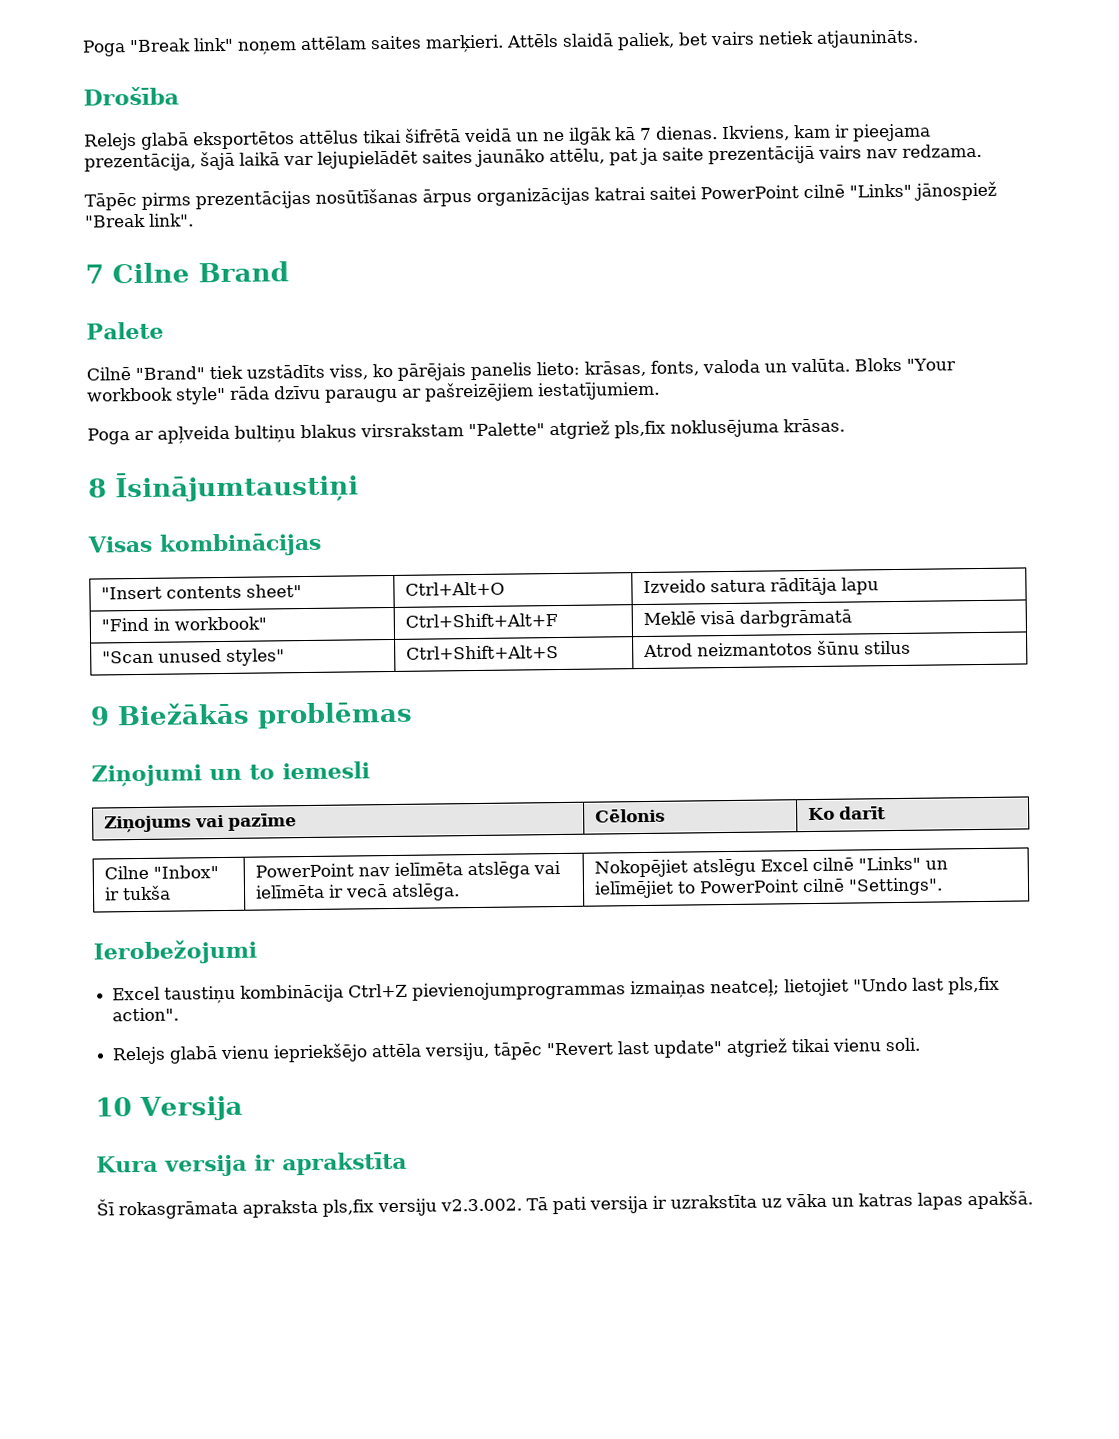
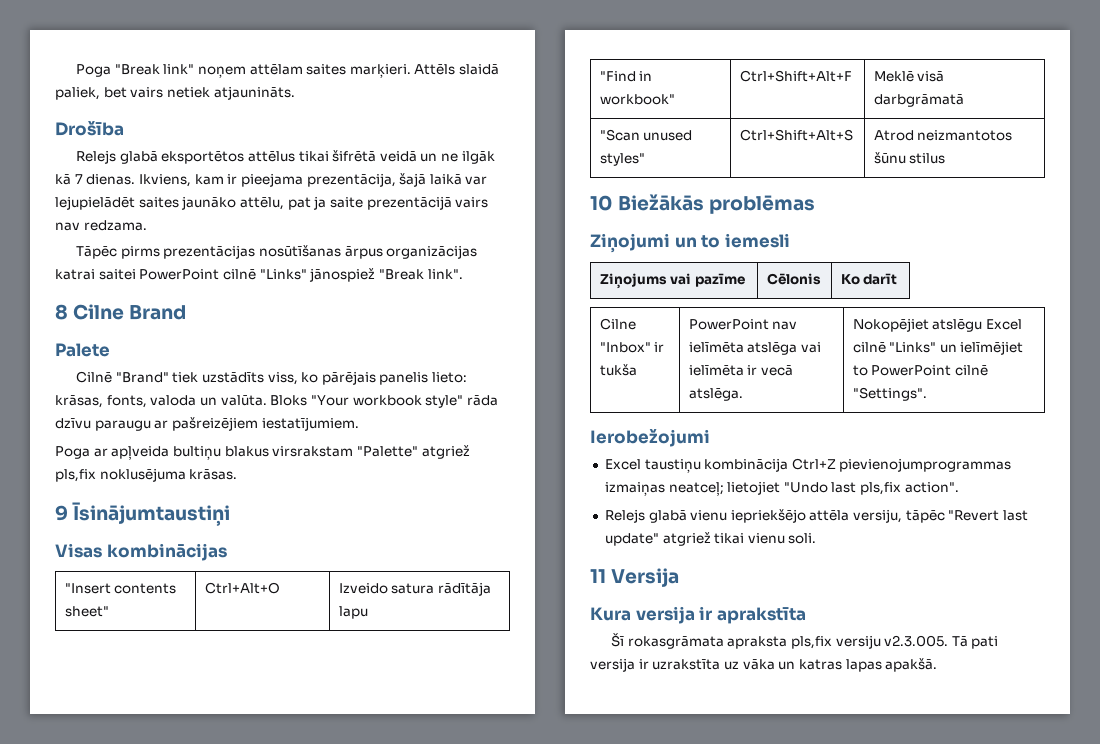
[85,264,104,284] 7 -> [55,304,68,320] 8
[88,478,107,498] 8 -> [55,505,68,521] 9
[90,706,110,726] 9 -> [590,195,613,211] 10
[95,1097,132,1117] 10 -> [590,569,606,583] 11
[440,1198,522,1212] v2.3.002. -> [884,635,949,647] v2.3.005.

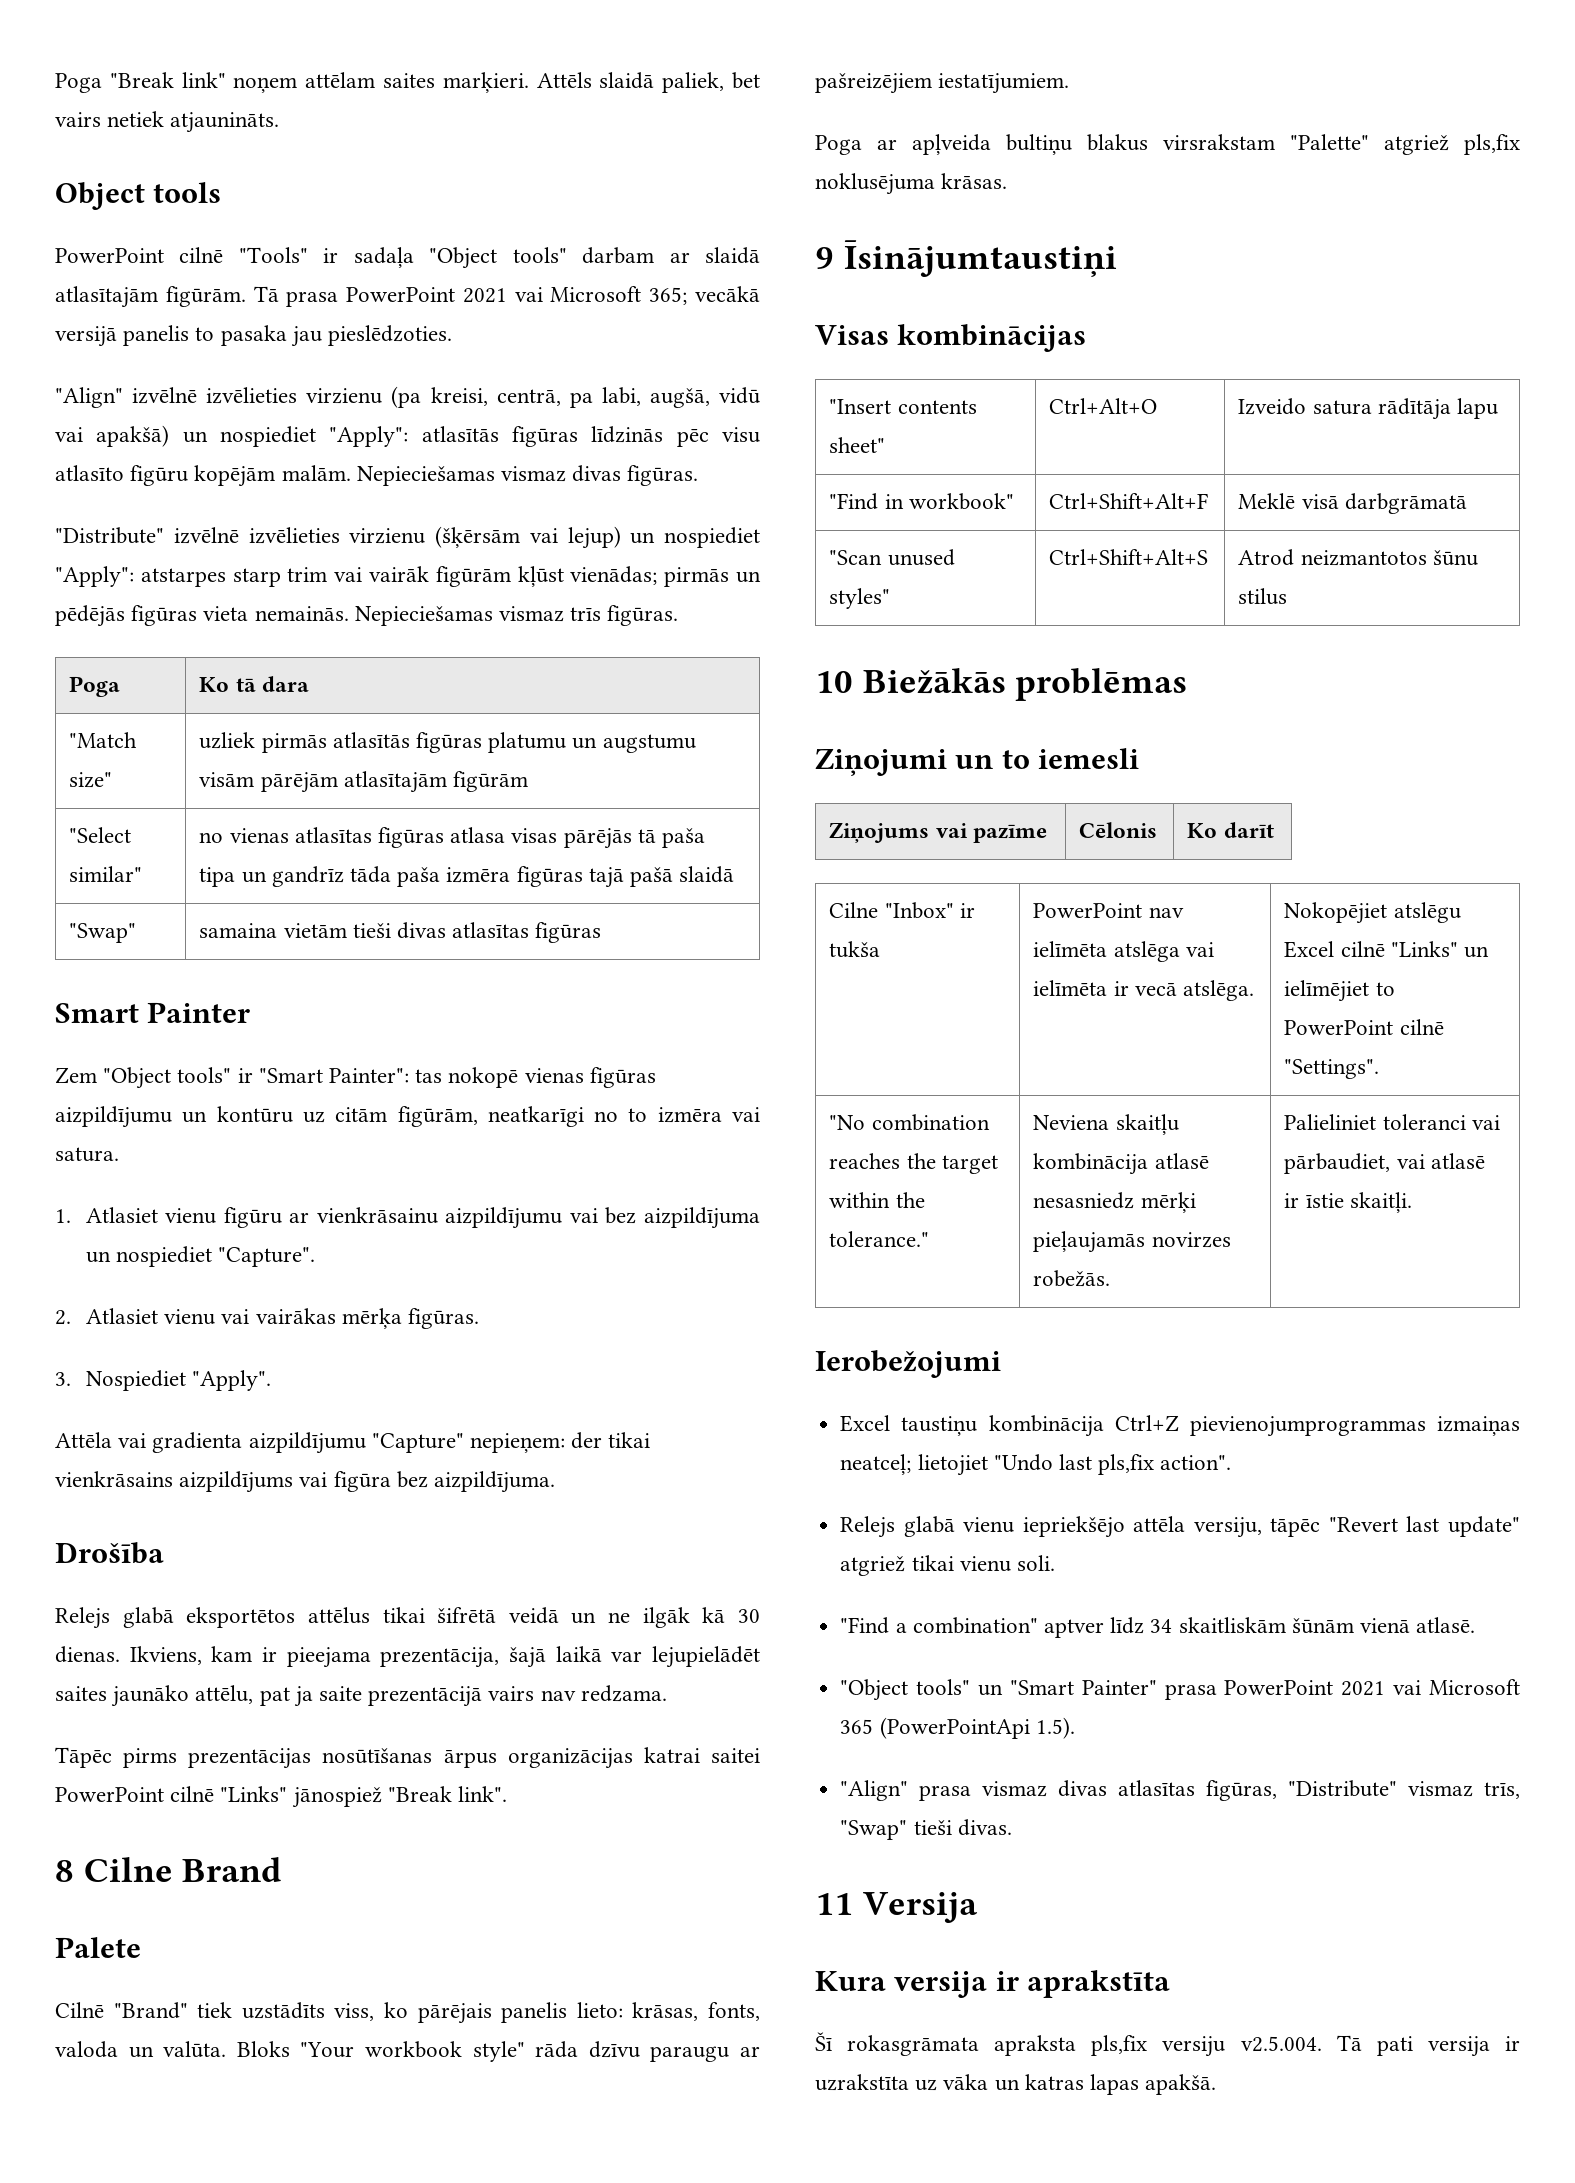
(295, 93) none -> [55,182,222,210] [55,247,761,269] [55,286,760,308] [55,325,453,347] [55,386,761,408] [55,425,760,447] [55,465,699,487] [55,526,760,549] [55,566,761,587] [55,605,679,627] [69,676,121,697] [199,676,309,692] [69,732,138,748] [69,772,113,788] [199,732,696,753] [199,771,529,793] [69,827,132,843] [69,866,143,882] [199,827,706,849] [199,866,735,888] [69,923,137,943] [199,922,602,943] [55,1002,251,1023] [55,1067,656,1089] [55,1106,760,1128] [55,1147,119,1162] [55,1207,760,1229] [85,1246,316,1267] [55,1308,479,1329] [55,1370,272,1391] [55,1432,651,1454] [55,1471,556,1493] // Object tools // PowerPoint cilnē "Tools" ir sadaļa "Object tools" darbam ar slaidā atlasītajām figūrām. Tā prasa PowerPoint 2021 vai Microsoft 365; vecākā versijā panelis to pasaka jau pieslēdzoties. // "Align" izvēlnē izvēlieties virzienu (pa kreisi, centrā, pa labi, augšā, vidū vai apakšā) un nospiediet "Apply": atlasītās figūras līdzinās pēc visu atlasīto figūru kopējām malām. Nepieciešamas vismaz divas figūras. // "Distribute" izvēlnē izvēlieties virzienu (šķērsām vai lejup) un nospiediet "Apply": atstarpes starp trim vai vairāk figūrām kļūst vienādas; pirmās un pēdējās figūras vieta nemainās. Nepieciešamas vismaz trīs figūras. // Poga | Ko tā dara // "Match size" | uzliek pirmās atlasītās figūras platumu un augstumu visām pārējām atlasītajām figūrām // "Select similar" | no vienas atlasītas figūras atlasa visas pārējās tā paša tipa un gandrīz tāda paša izmēra figūras tajā pašā slaidā // "Swap" | samaina vietām tieši divas atlasītas figūras // Smart Painter // Zem "Object tools" ir "Smart Painter": tas nokopē vienas figūras aizpildījumu un kontūru uz citām figūrām, neatkarīgi no to izmēra vai satura. // 1. Atlasiet vienu figūru ar vienkrāsainu aizpildījumu vai bez aizpildījuma un nospiediet "Capture". // 2. Atlasiet vienu vai vairākas mērķa figūras. // 3. Nospiediet "Apply". // Attēla vai gradienta aizpildījumu "Capture" nepieņem: der tikai vienkrāsains aizpildījums vai figūra bez aizpildījuma.
[74,174,83,184] 7 -> [737,1609,760,1623] 30
(927, 394) none -> [829,1114,990,1131] [829,1153,998,1174] [829,1192,925,1208] [829,1231,930,1247] [1033,1114,1179,1135] [1033,1153,1209,1175] [1033,1192,1196,1213] [1033,1231,1231,1253] [1033,1270,1111,1287] [1284,1114,1500,1130] [1284,1153,1485,1174] [1284,1192,1412,1213] // "No combination reaches the target within the tolerance." | Neviena skaitļu kombinācija atlasē nesasniedz mērķi pieļaujamās novirzes robežās. | Palieliniet toleranci vai pārbaudiet, vai atlasē ir īstie skaitļi.
(817, 538) none -> [840,1617,1476,1638] [840,1679,1521,1701] [840,1717,1075,1739] [840,1780,1520,1801] [840,1819,1012,1840] // "Find a combination" aptver līdz 34 skaitliskām šūnām vienā atlasē. // "Object tools" un "Smart Painter" prasa PowerPoint 2021 vai Microsoft 365 (PowerPointApi 1.5). // "Align" prasa vismaz divas atlasītas figūras, "Distribute" vismaz trīs, "Swap" tieši divas.
[884,635,949,647] v2.3.005. -> [1240,2036,1322,2052] v2.5.004.

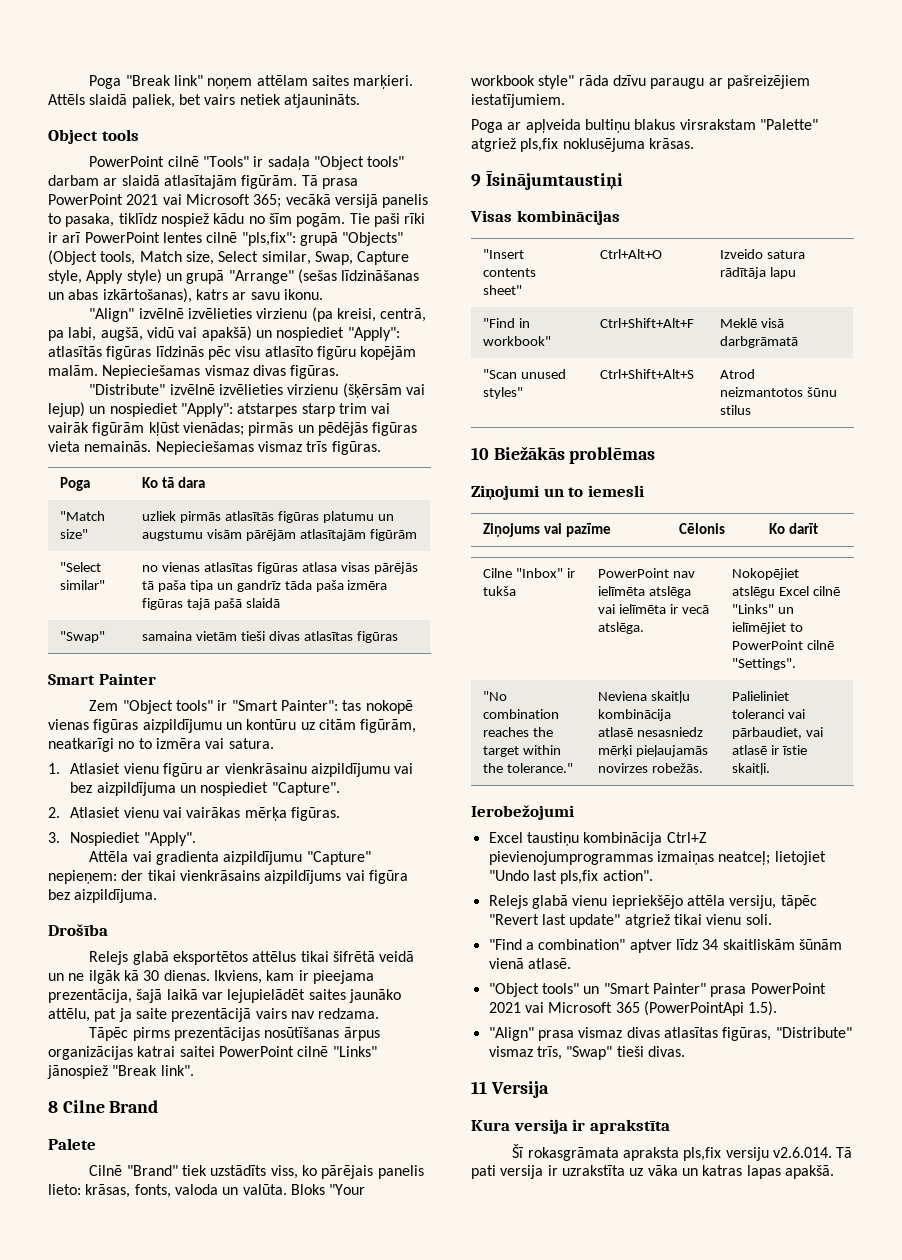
[220,325,453,347] pasaka jau pieslēdzoties. -> [65,213,426,227] [48,232,404,246] [48,250,410,265] [48,269,420,284] [48,288,323,303] pasaka, tiklīdz nospiež kādu no šīm pogām. Tie paši rīki ir arī PowerPoint lentes cilnē "pls,fix": grupā "Objects" (Object tools, Match size, Select similar, Swap, Capture style, Apply style) un grupā "Arrange" (sešas līdzināšanas un abas izkārtošanas), katrs ar savu ikonu.
[1240,2036,1322,2052] v2.5.004. -> [772,1147,832,1158] v2.6.014.

